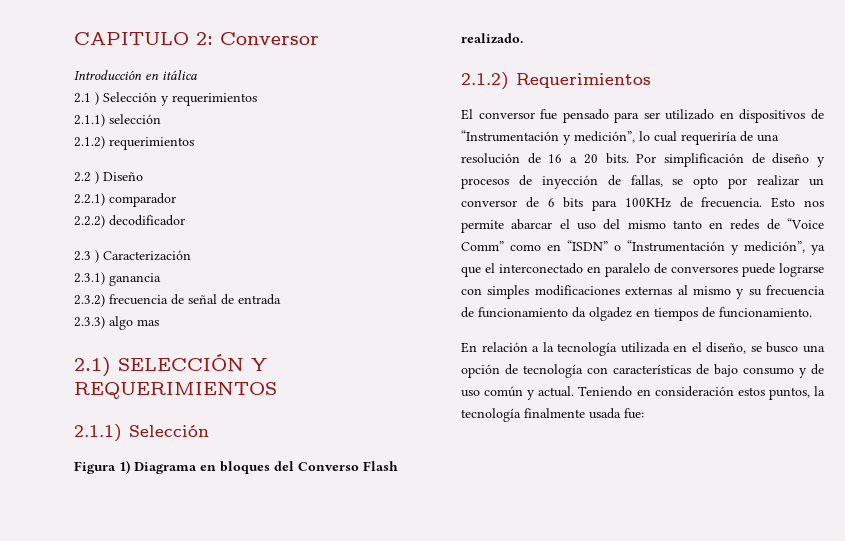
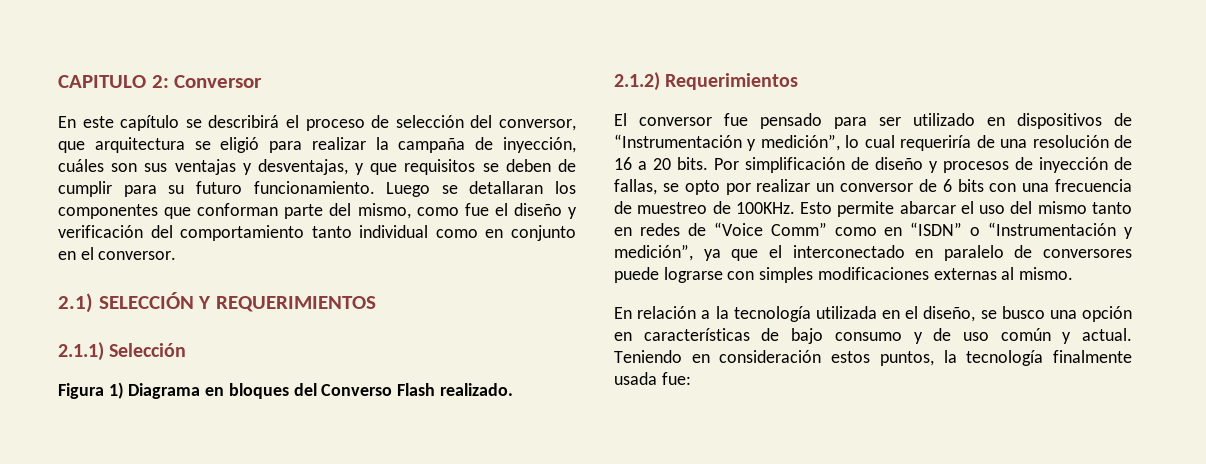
[74,70,197,80] [74,92,257,106] [74,114,161,127] [74,136,194,150] [74,171,143,184] [74,193,176,207] [74,215,185,228] [74,250,191,263] [74,272,161,286] [74,294,281,307] [74,316,159,330] Introducción en itálica // 2.1 ) Selección y requerimientos // 2.1.1) selección // 2.1.2) requerimientos // 2.2 ) Diseño // 2.2.1) comparador // 2.2.2) decodificador // 2.3 ) Caracterización // 2.3.1) ganancia // 2.3.2) frecuencia de señal de entrada // 2.3.3) algo mas -> [58,115,577,131] [58,137,576,153] [58,159,576,175] [58,181,576,197] [58,203,578,219] [58,225,576,241] [58,247,177,260] En este capítulo se describirá el proceso de selección del conversor, que arquitectura se eligió para realizar la campaña de inyección, cuáles son sus ventajas y desventajas, y que requisitos se deben de cumplir para su futuro funcionamiento. Luego se detallaran los componentes que conforman parte del mismo, como fue el diseño y verificación del comportamiento tanto individual como en conjunto en el conversor.
[592,197,824,211] para 100KHz de frecuencia. Esto nos -> [989,179,1132,192] [614,201,833,214] con una frecuencia de muestreo de 100KHz. Esto
[692,285,825,299] [461,307,812,321] mismo y su frecuencia de funcionamiento da olgadez en tiempos de funcionamiento. -> [1019,267,1074,280] mismo.
[505,364,608,378] de tecnología con -> [614,332,632,341] en

